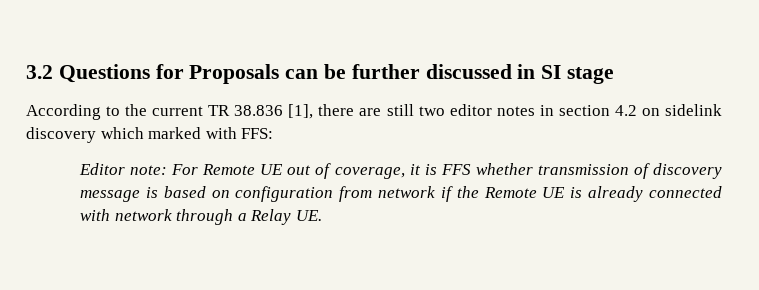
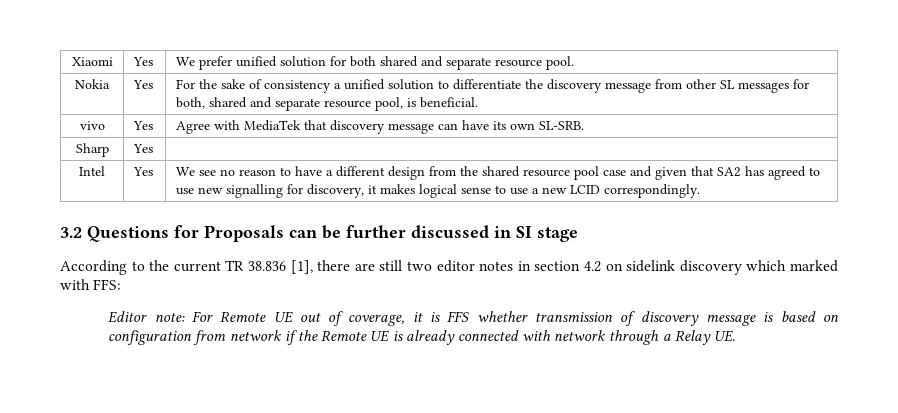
(26, 72) none -> [71,57,113,66] [132,57,153,66] [175,56,574,70] [75,79,110,89] [132,80,153,89] [175,79,809,93] [175,97,478,111] [79,121,105,130] [132,121,153,130] [175,120,584,134] [75,143,109,157] [132,144,153,153] [79,166,105,176] [132,167,153,176] [175,166,820,180] [175,184,700,198] Xiaomi | Yes | We prefer unified solution for both shared and separate resource pool. // Nokia | Yes | For the sake of consistency a unified solution to differentiate the discovery message from other SL messages for both, shared and separate resource pool, is beneficial. // vivo | Yes | Agree with MediaTek that discovery message can have its own SL-SRB. // Sharp | Yes | // Intel | Yes | We see no reason to have a different design from the shared resource pool case and given that SA2 has agreed to use new signalling for discovery, it makes logical sense to use a new LCID correspondingly. //

